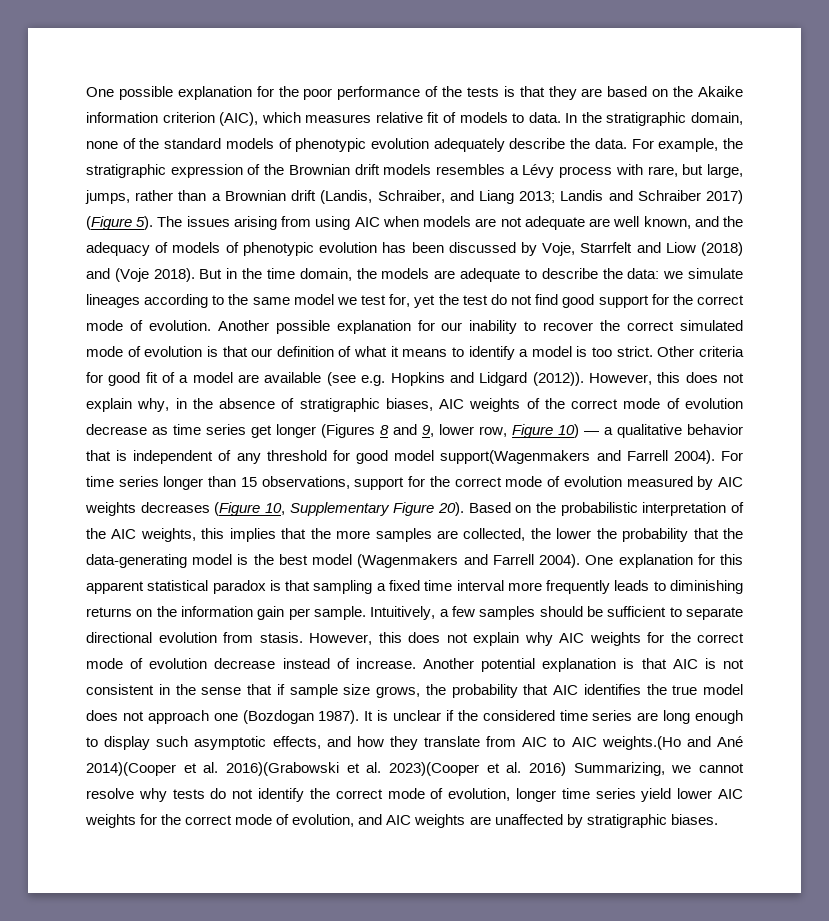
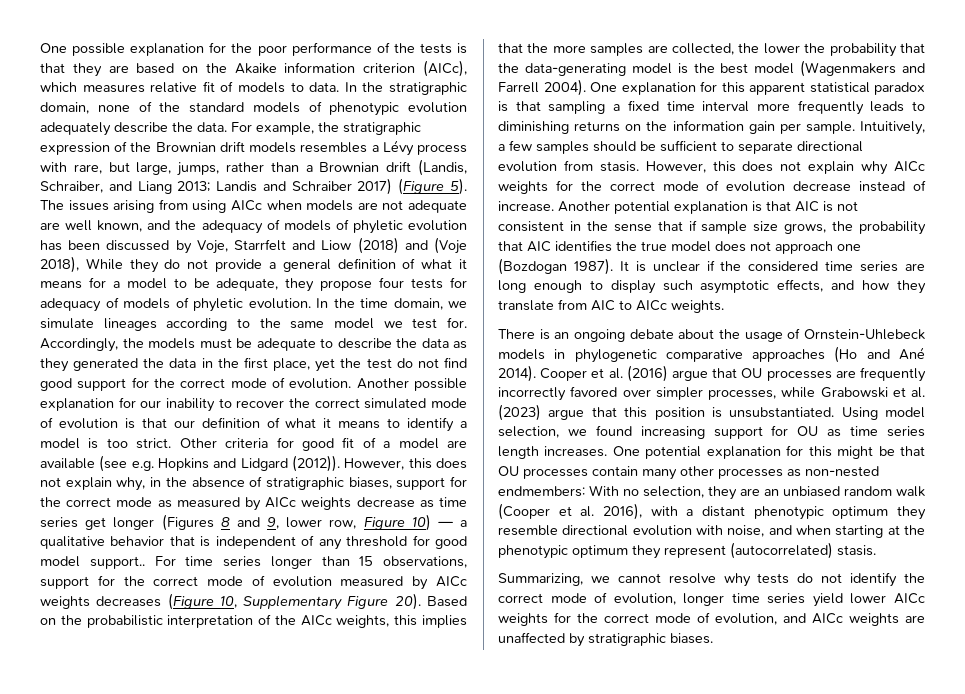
[219,112,259,126] (AIC), -> [422,60,467,77] (AICc),
[354,217,380,227] AIC -> [230,200,262,211] AICc
[242,242,314,256] phenotypic -> [352,220,403,234] phyletic
[153,268,660,282] 2018). But in the time domain, the models are adequate to describe the data: -> [40,256,467,273] [40,277,468,292] [40,297,443,312] 2018), While they do not provide a general definition of what it means for a model to be adequate, they propose four tests for adequacy of models of phyletic evolution. In the time domain,
[389,294,411,307] for, -> [447,317,468,328] [40,338,467,352] [40,357,311,372] for. Accordingly, the models must be adequate to describe the data as they generated the data in the first place,
[439,398,743,412] AIC weights of the correct mode of evolution -> [396,476,467,490] [40,497,352,511] support for the correct mode as measured by AICc weights
[440,450,715,464] support(Wagenmakers and Farrell 2004). -> [89,556,145,569] support..
[718,477,744,487] AIC -> [435,576,467,587] AICc
[111,529,137,539] AIC -> [300,615,332,626] AICc
[559,633,584,643] AIC -> [894,161,926,172] AICc
[571,736,743,750] [86,762,567,776] AIC weights.(Ho and Ané 2014)(Cooper et al. 2016)(Grabowski et al. 2023)(Cooper et al. 2016) -> [636,300,724,313] [498,328,925,342] [498,346,925,363] [498,365,926,382] [498,386,925,401] [498,404,925,421] [498,425,926,439] [498,445,926,459] [498,466,879,480] [498,485,925,500] [498,503,926,520] [498,525,925,538] [498,542,876,559] AICc weights. // There is an ongoing debate about the usage of Ornstein-Uhlebeck models in phylogenetic comparative approaches (Ho and Ané 2014). Cooper et al. (2016) argue that OU processes are frequently incorrectly favored over simpler processes, while Grabowski et al. (2023) argue that this position is unsubstantiated. Using model selection, we found increasing support for OU as time series length increases. One potential explanation for this might be that OU processes contain many other processes as non-nested endmembers: With no selection, they are an unbiased random walk (Cooper et al. 2016), with a distant phenotypic optimum they resemble directional evolution with noise, and when starting at the phenotypic optimum they represent (autocorrelated) stasis. //
[718,789,743,799] AIC -> [894,593,925,604] AICc
[386,815,412,825] AIC -> [812,613,843,624] AICc

